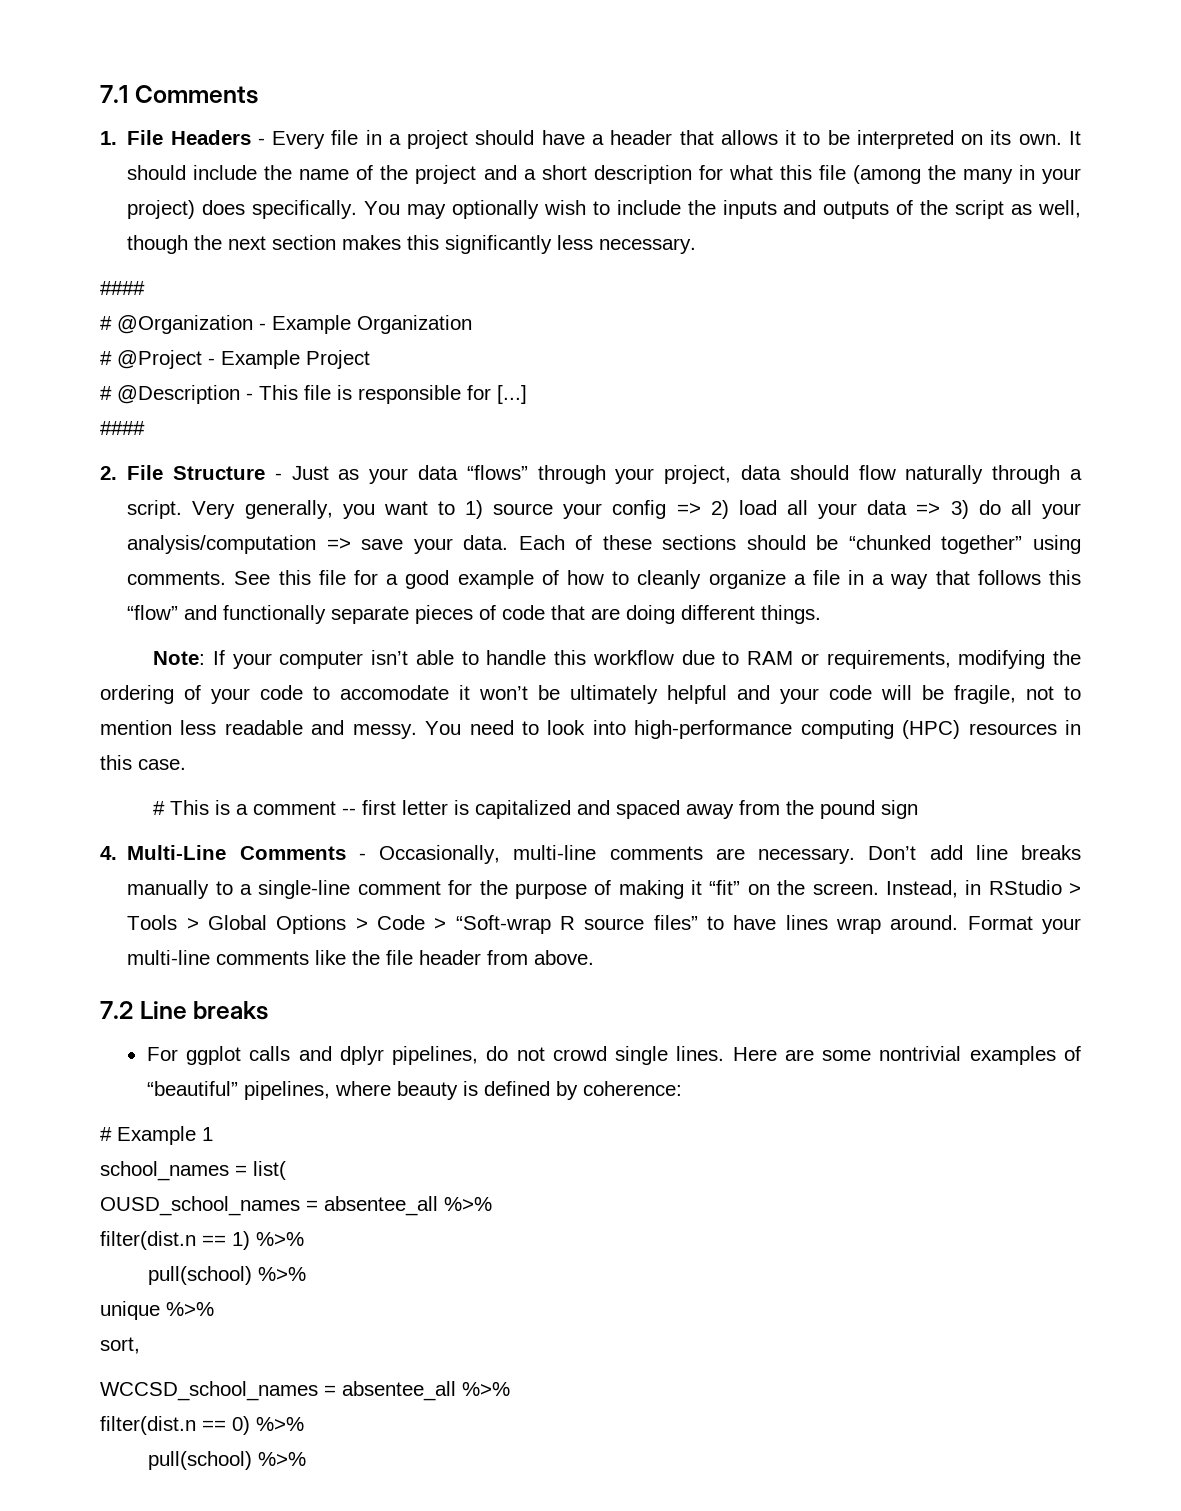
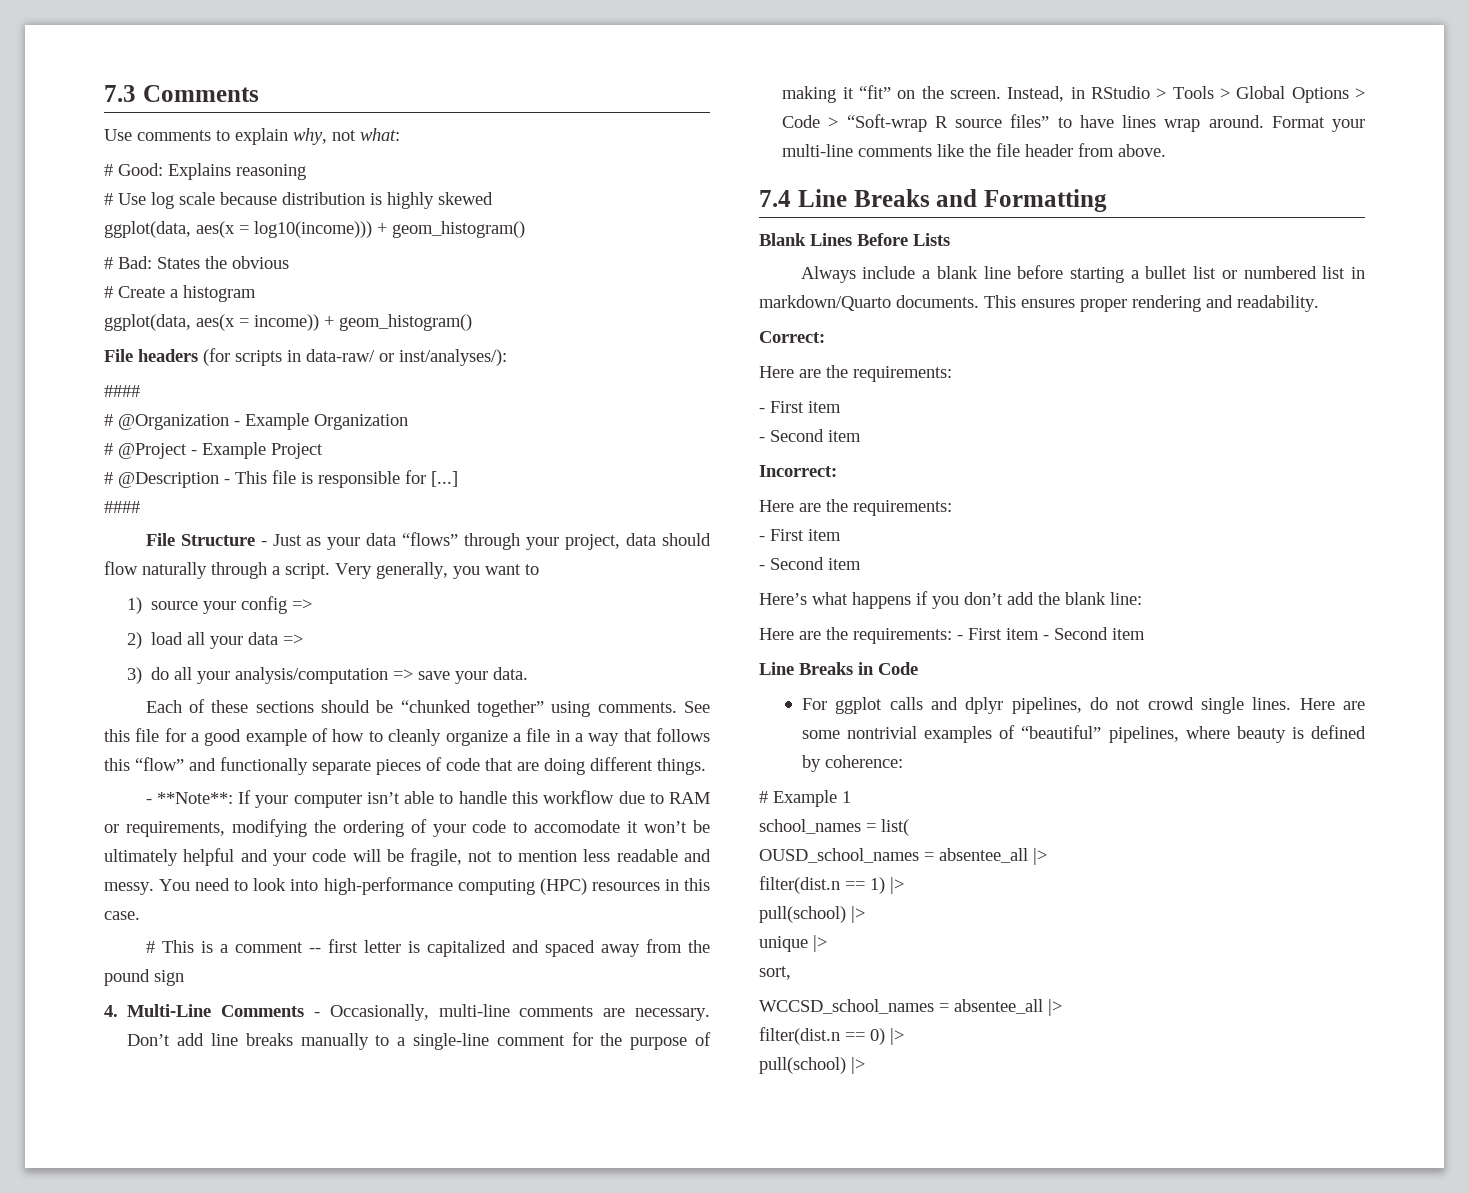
[100,85,128,103] 7.1 -> [104,85,136,102] 7.3
[100,130,1081,149] [127,165,1081,184] [127,200,1081,219] [127,235,697,254] 1. File Headers - Every file in a project should have a header that allows it to be interpreted on its own. It should include the name of the project and a short description for what this file (among the many in your project) does specifically. You may optionally wish to include the inputs and outputs of the script as well, though the next section makes this significantly less necessary. -> [104,128,400,145] [104,163,306,180] [104,192,493,209] [104,221,525,238] [104,256,289,269] [104,285,256,302] [104,314,472,331] [104,348,507,366] Use comments to explain why, not what: // # Good: Explains reasoning // # Use log scale because distribution is highly skewed // ggplot(data, aes(x = log10(income))) + geom_histogram() // # Bad: States the obvious // # Create a histogram // ggplot(data, aes(x = income)) + geom_histogram() // File headers (for scripts in data-raw/ or inst/analyses/):
[100,466,117,480] 2. -> (140, 507) none
(455, 508) none -> (539, 569) //
(701, 509) none -> (312, 604) //
(941, 509) none -> (303, 639) //
(509, 542) none -> (528, 673) //
[153,651,206,665] Note: -> [145,792,233,804] - **Note**:
[100,1001,269,1020] 7.2 Line breaks -> [759,189,1107,212] [759,233,950,246] [800,265,1365,283] [759,295,1319,312] [759,331,825,343] [759,365,952,382] [759,401,841,413] [759,429,861,442] [759,465,837,477] [759,499,952,516] [759,529,841,541] [759,557,861,570] [759,591,1142,609] [759,627,1145,644] [759,662,918,675] 7.4 Line Breaks and Formatting // Blank Lines Before Lists // Always include a blank line before starting a bullet list or numbered list in markdown/Quarto documents. This ensures proper rendering and readability. // Correct: // Here are the requirements: // - First item // - Second item // Incorrect: // Here are the requirements: // - First item // - Second item // Here’s what happens if you don’t add the blank line: // Here are the requirements: - First item - Second item // Line Breaks in Code
[444,1197,492,1211] %>% -> [1033,848,1047,865] |>
[256,1232,304,1246] [148,1266,307,1285] %>% // pull(school) %>% -> [890,877,904,894] [759,906,865,923] |> // pull(school) |>
[166,1302,214,1316] %>% -> [813,935,827,952] |>
[462,1382,510,1396] %>% -> [1048,999,1062,1016] |>
[256,1417,304,1431] [148,1451,307,1470] %>% // pull(school) %>% -> [890,1028,904,1045] [759,1057,865,1074] |> // pull(school) |>

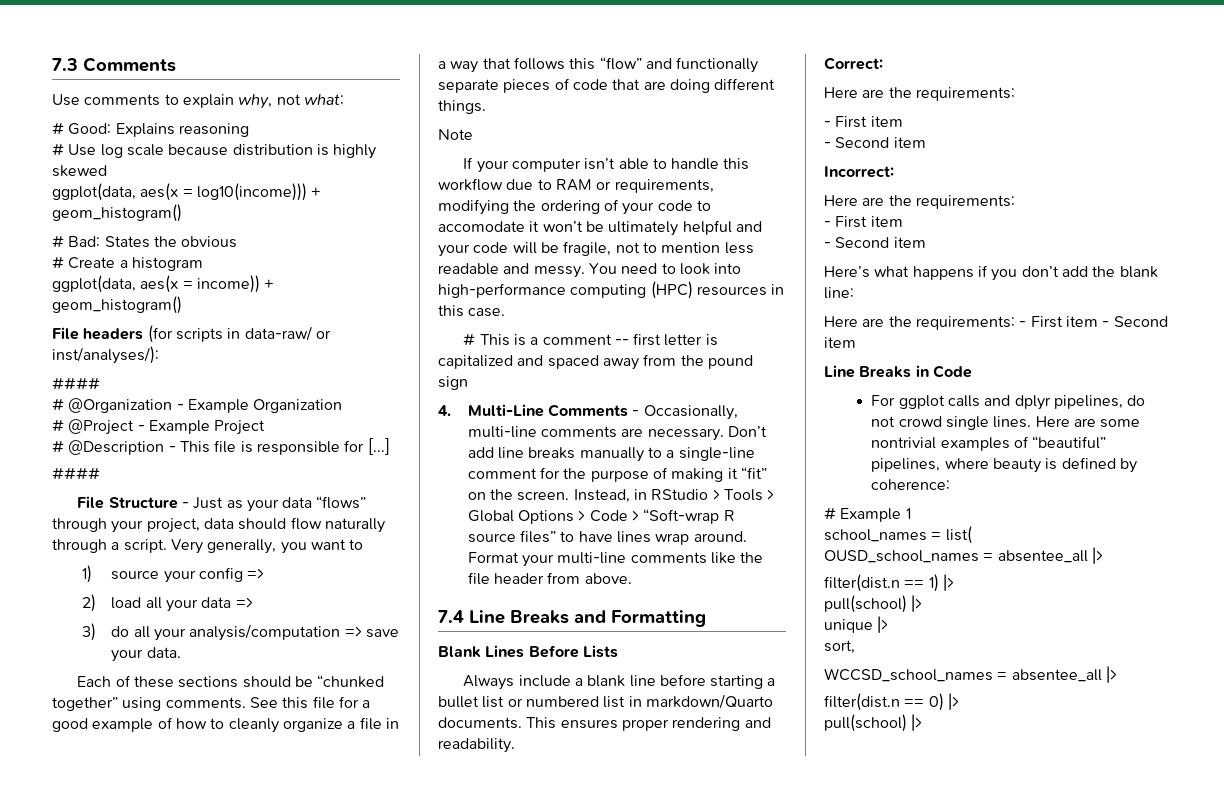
[145,792,233,804] - **Note**: -> [438,129,473,140] Note //

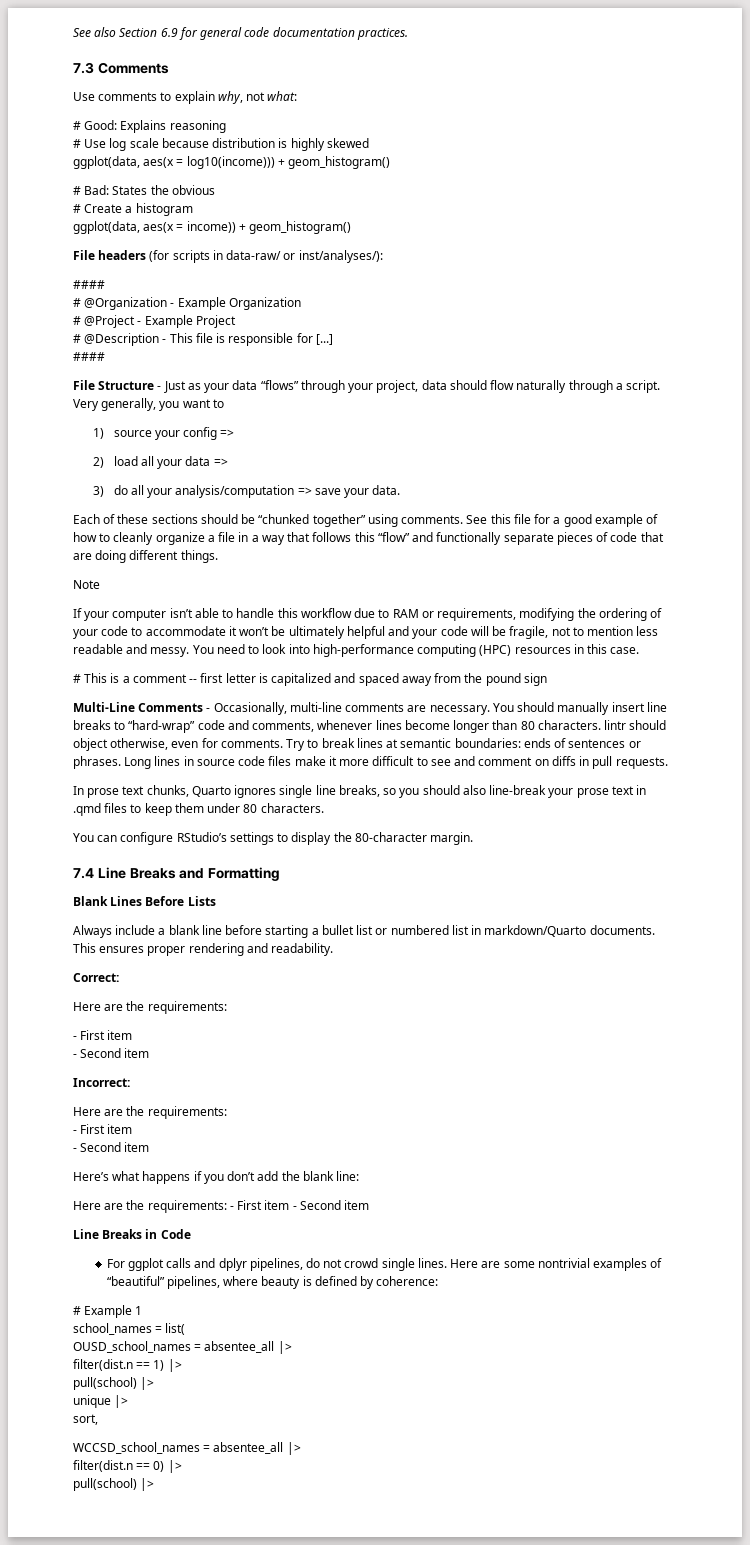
(52, 64) none -> [73,27,408,40] See also Section 6.9 for general code documentation practices. //
[438,221,525,232] accomodate -> [145,626,226,636] accommodate
[438,405,451,416] 4. -> (547, 679) none
[727,426,767,437] [467,447,755,462] [467,467,767,482] [467,489,775,503] [467,509,735,524] [467,530,747,545] [467,552,764,567] [467,572,632,585] Don’t add line breaks manually to a single-line comment for the purpose of making it “fit” on the screen. Instead, in RStudio > Tools > Global Options > Code > “Soft-wrap R source files” to have lines wrap around. Format your multi-line comments like the file header from above. -> [492,702,667,715] [73,720,667,733] [73,738,641,751] [73,756,668,769] [73,785,647,798] [73,803,324,816] [73,832,474,845] You should manually insert line breaks to “hard-wrap” code and comments, whenever lines become longer than 80 characters. lintr should object otherwise, even for comments. Try to break lines at semantic boundaries: ends of sentences or phrases. Long lines in source code files make it more difficult to see and comment on diffs in pull requests. // In prose text chunks, Quarto ignores single line breaks, so you should also line-break your prose text in .qmd files to keep them under 80 characters. // You can configure RStudio’s settings to display the 80-character margin.

